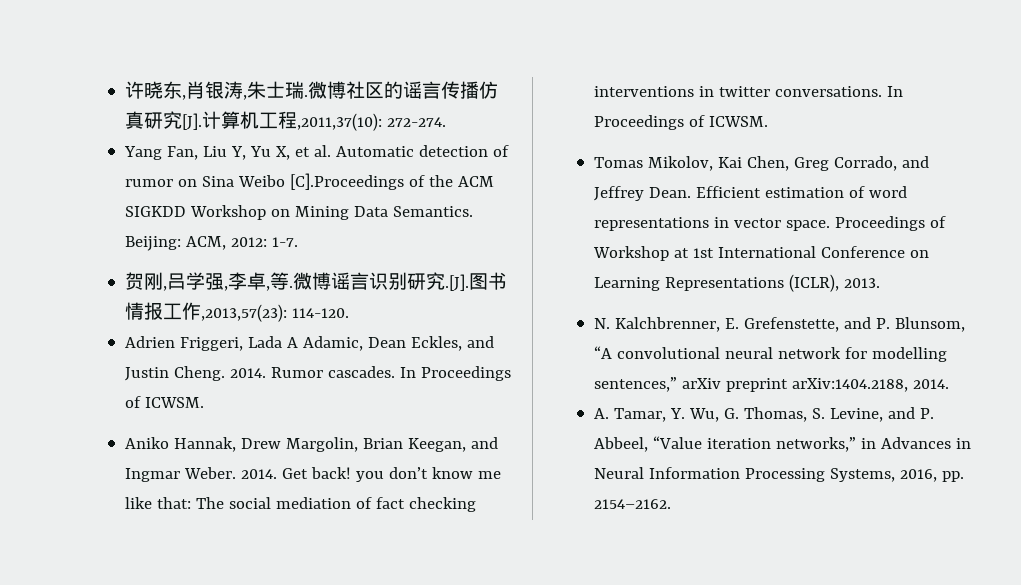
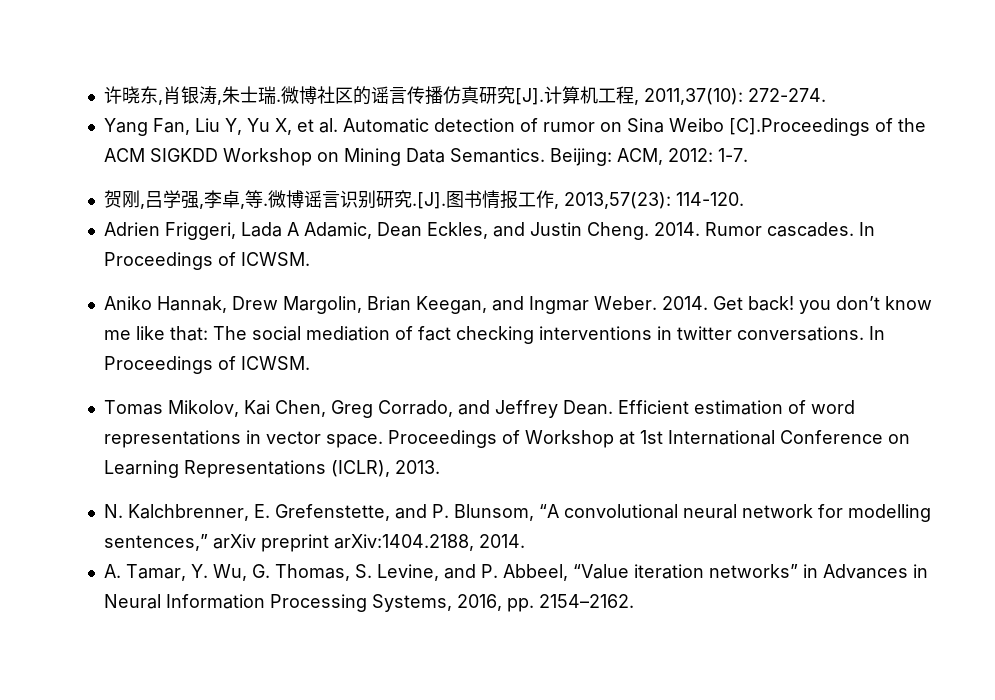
[296,113,382,131] ,2011,37(10): -> [634,88,744,105] , 2011,37(10):
[200,304,287,322] ,2013,57(23): -> [554,192,672,209] , 2013,57(23):
[775,437,856,452] networks,” -> [709,564,799,578] networks”

